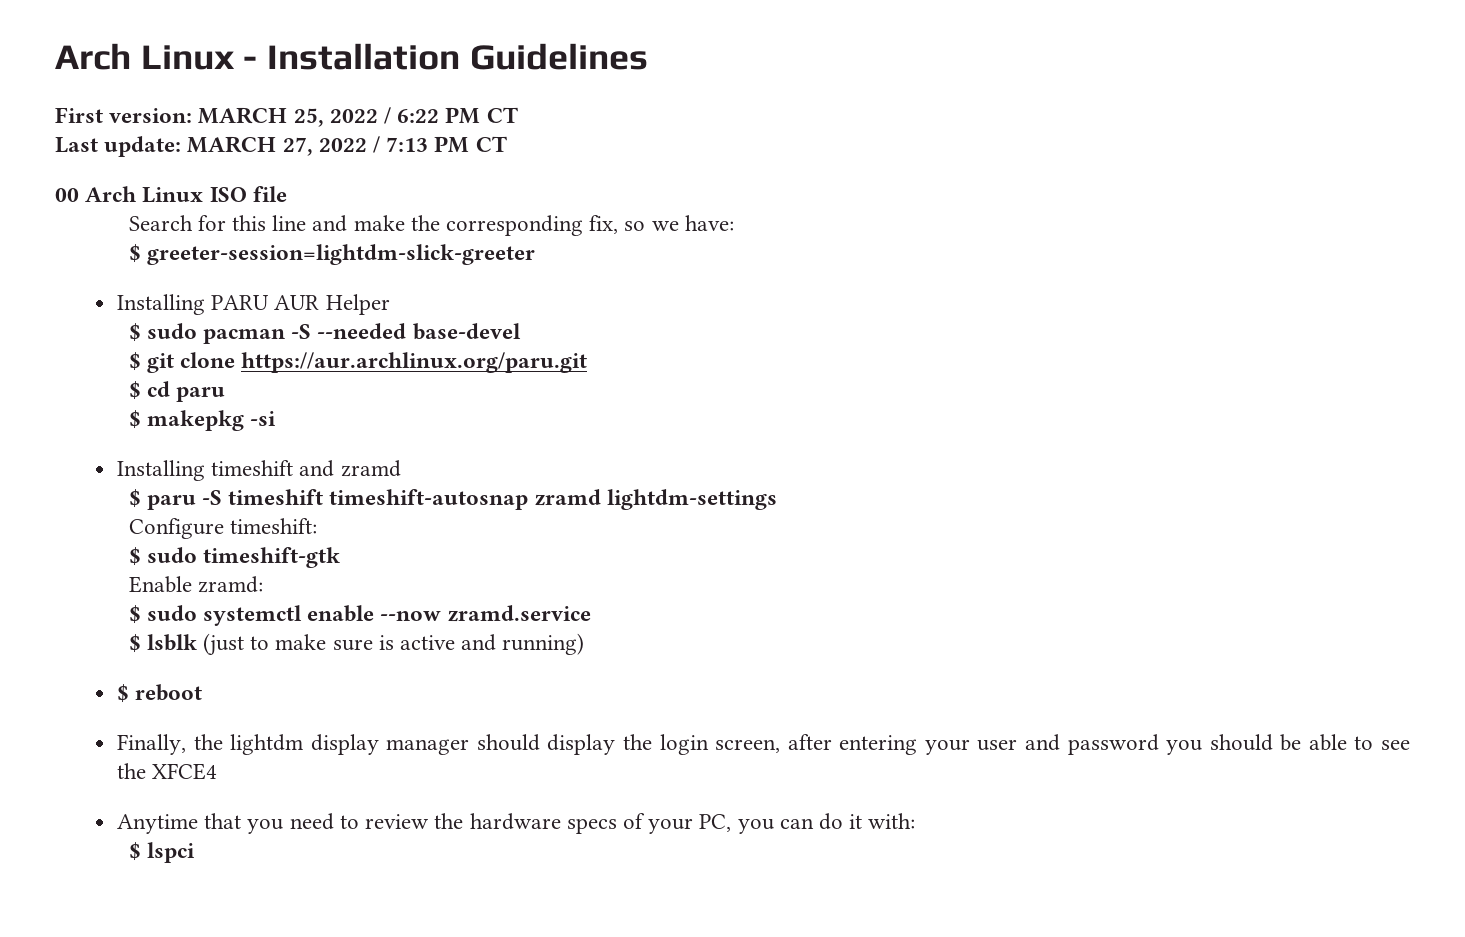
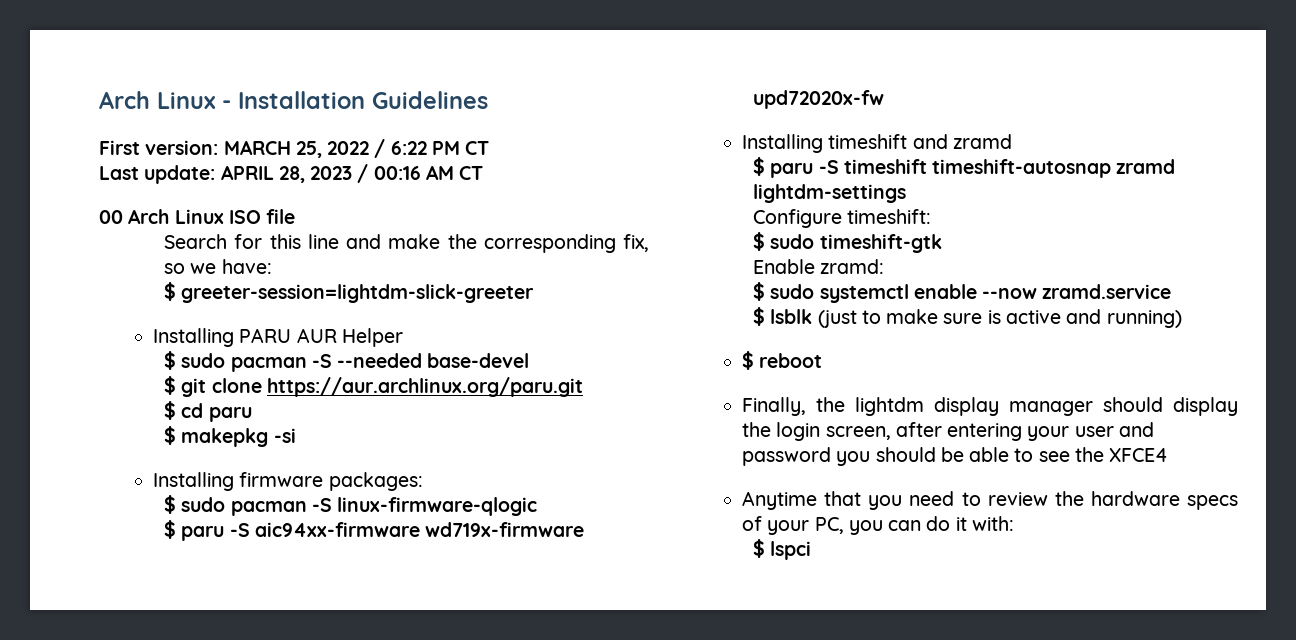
[187,136,470,156] MARCH 27, 2022 / 7:13 PM -> [220,164,454,183] APRIL 28, 2023 / 00:16 AM
(276, 418) none -> [153,472,423,491] [164,495,538,516] [164,520,585,541] [753,90,885,109] // Installing firmware packages: // $ sudo pacman -S linux-firmware-qlogic // $ paru -S aic94xx-firmware wd719x-firmware upd72020x-fw

